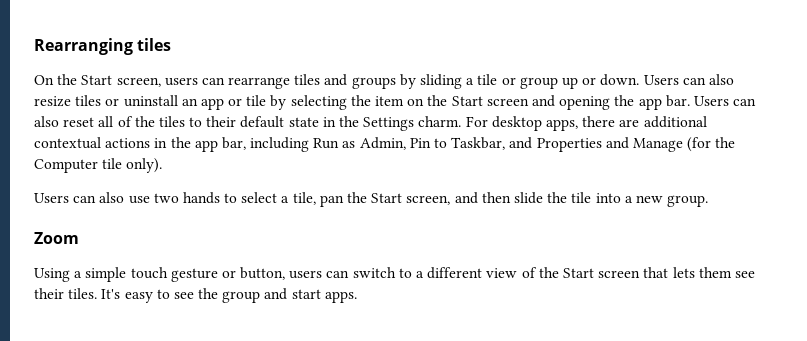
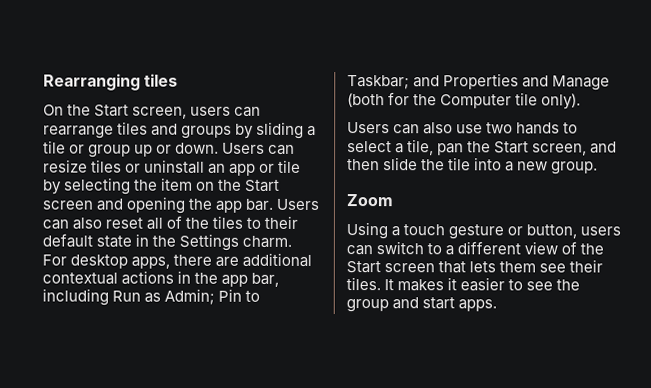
[708,74,734,85] also -> (296, 149) none
[359,137,406,150] Admin, -> [164,288,216,305] Admin;
[451,137,506,150] Taskbar, -> [347,75,410,90] Taskbar;
[687,137,712,152] (for -> [347,92,411,108] (both for
[85,267,127,282] simple -> (401, 231) none
[101,289,153,303] It's easy -> [384,277,506,292] It makes it easier

